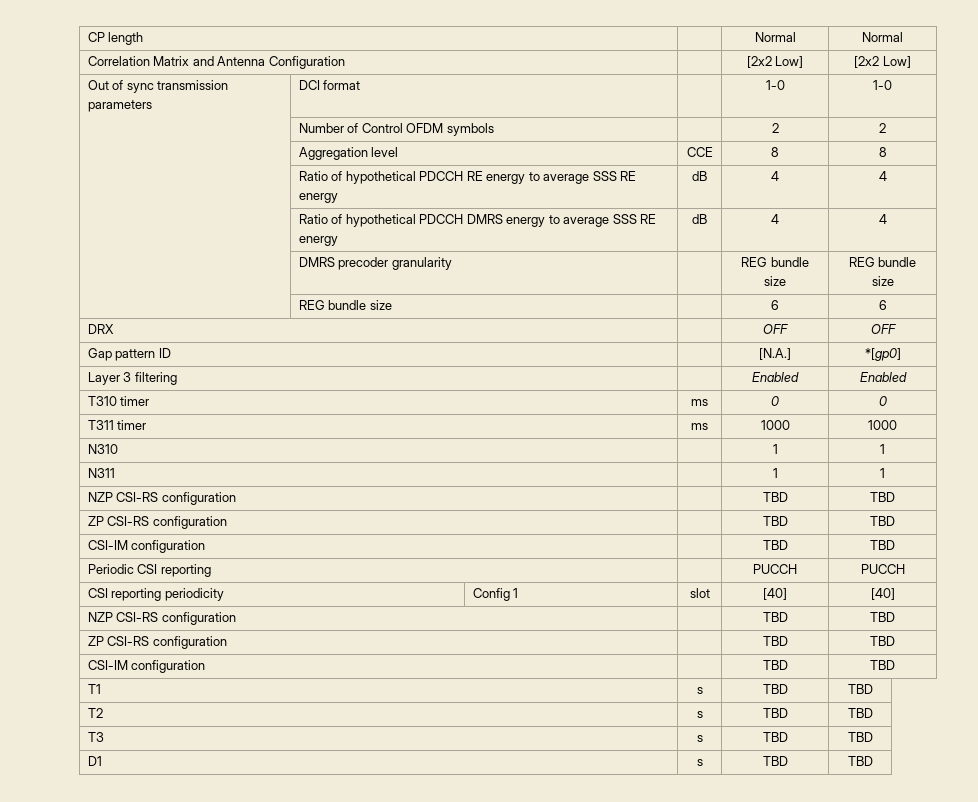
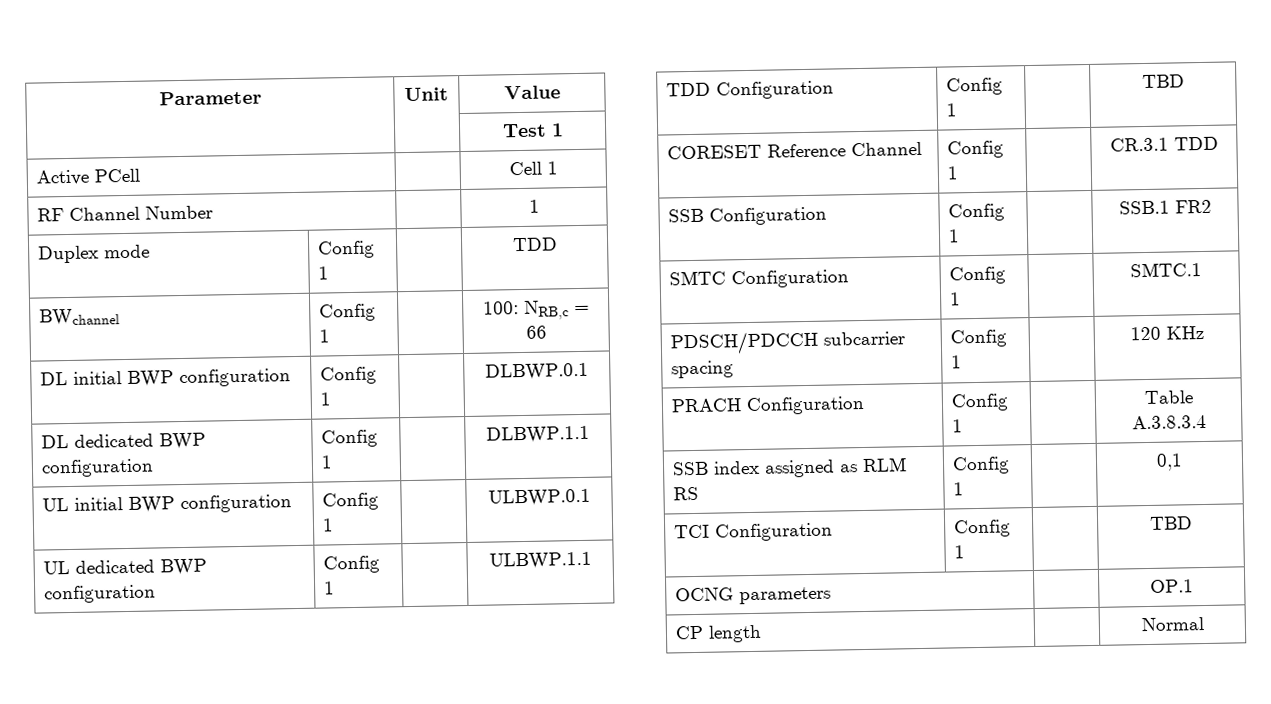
[87,32,144,45] [754,32,796,42] [862,32,903,42] [87,56,345,69] [746,56,804,68] [854,56,911,68] [87,80,229,93] [87,100,152,112] [298,80,361,90] [765,80,785,90] [873,80,892,90] [298,123,494,136] [771,123,779,133] [879,123,886,133] [298,147,399,160] [686,147,713,157] [771,147,779,157] [878,147,887,157] [298,171,637,184] [298,193,338,203] [692,171,707,181] [771,171,779,181] [878,171,887,181] [298,214,657,227] [298,236,338,246] [692,214,707,224] [771,214,779,224] [878,214,887,224] [298,257,452,270] [741,257,809,267] [764,276,786,286] [848,257,917,267] [871,276,894,286] [298,300,392,310] [771,300,779,310] [878,300,887,310] [87,324,114,334] [763,324,788,334] [870,324,896,334] [87,348,171,361] [759,348,791,360] [864,348,901,361] [87,372,177,385] [752,372,799,382] [859,372,907,382] [87,396,150,406] [691,399,708,406] [771,396,780,406] [878,396,888,406] [87,420,147,430] [691,423,708,430] [760,420,790,430] [868,420,897,430] [87,444,118,454] [772,444,778,454] [880,444,885,454] [87,468,115,478] [772,468,778,478] [880,468,885,478] [87,492,236,505] [762,492,788,502] [870,492,895,502] [87,516,227,529] [762,516,788,526] [870,516,895,526] [87,540,206,553] [762,540,788,550] [870,540,895,550] [87,564,211,577] [753,564,797,574] [860,564,905,574] [87,588,224,601] [472,588,519,601] [689,588,710,598] [763,588,787,600] [870,588,895,600] [87,612,236,625] [762,612,788,622] [870,612,895,622] [87,636,227,649] [762,636,788,646] [870,636,895,646] [87,660,206,673] [762,660,788,670] [870,660,895,670] [87,684,101,694] [696,687,703,694] [762,684,788,694] [847,684,873,694] [87,708,103,718] [696,711,703,718] [762,708,788,718] [847,708,873,718] [87,732,104,742] [696,735,703,742] [762,732,788,742] [847,732,873,742] [87,756,102,766] [696,759,703,766] [762,756,788,766] [847,756,873,766] CP length | | Normal | Normal // Correlation Matrix and Antenna Configuration | | [2x2 Low] | [2x2 Low] // Out of sync transmission parameters | DCI format | | 1-0 | 1-0 // | Number of Control OFDM symbols | | 2 | 2 // | Aggregation level | CCE | 8 | 8 // | Ratio of hypothetical PDCCH RE energy to average SSS RE energy | dB | 4 | 4 // | Ratio of hypothetical PDCCH DMRS energy to average SSS RE energy | dB | 4 | 4 // | DMRS precoder granularity | | REG bundle size | REG bundle size // | REG bundle size | | 6 | 6 // DRX | | OFF | OFF // Gap pattern ID | | [N.A.] | *[gp0] // Layer 3 filtering | | Enabled | Enabled // T310 timer | ms | 0 | 0 // T311 timer | ms | 1000 | 1000 // N310 | | 1 | 1 // N311 | | 1 | 1 // NZP CSI-RS configuration | | TBD | TBD // ZP CSI-RS configuration | | TBD | TBD // CSI-IM configuration | | TBD | TBD // Periodic CSI reporting | | PUCCH | PUCCH // CSI reporting periodicity | Config 1 | slot | [40] | [40] // NZP CSI-RS configuration | | TBD | TBD // ZP CSI-RS configuration | | TBD | TBD // CSI-IM configuration | | TBD | TBD // T1 | s | TBD | TBD // T2 | s | TBD | TBD // T3 | s | TBD | TBD // D1 | s | TBD | TBD -> [158,90,262,106] [404,87,449,102] [503,85,561,100] [501,123,564,138] [35,168,140,186] [508,161,558,176] [36,205,213,222] [528,199,540,213] [37,244,150,264] [317,240,375,259] [317,266,329,280] [511,237,558,252] [38,308,120,326] [318,303,376,322] [318,329,330,343] [482,300,590,320] [525,325,547,339] [39,368,291,388] [319,366,377,385] [319,392,331,406] [485,362,589,381] [40,432,206,450] [40,458,154,478] [320,429,378,448] [320,455,333,469] [486,425,590,444] [41,494,292,514] [321,492,379,511] [321,518,334,532] [487,488,591,507] [42,558,207,576] [43,584,156,604] [322,555,380,574] [322,581,335,595] [488,551,592,570] [665,80,834,100] [945,77,1003,96] [945,103,957,117] [1141,74,1185,89] [666,141,922,160] [946,140,1004,159] [946,166,959,180] [1109,136,1219,152] [667,206,827,226] [947,203,1005,222] [947,229,960,243] [1118,199,1212,215] [668,269,849,289] [948,266,1006,285] [948,292,961,306] [1130,262,1202,278] [669,330,905,356] [670,360,734,379] [949,329,1007,348] [950,355,962,369] [1130,325,1204,341] [670,395,865,416] [950,393,1009,412] [951,419,963,433] [1143,390,1193,405] [1131,414,1207,430] [671,457,907,478] [672,486,699,501] [951,456,1010,475] [952,482,964,496] [1156,453,1183,471] [673,522,833,542] [953,519,1011,538] [953,545,965,559] [1148,516,1193,530] [674,586,831,605] [1150,579,1194,593] [674,624,762,643] [1140,617,1204,632] Parameter | Unit | Value // | | Test 1 // Active PCell | | Cell 1 // RF Channel Number | | 1 // Duplex mode | Config 1 | | TDD // BWchannel | Config 1 | | 100: NRB,c = 66 // DL initial BWP configuration | Config 1 | | DLBWP.0.1 // DL dedicated BWP configuration | Config 1 | | DLBWP.1.1 // UL initial BWP configuration | Config 1 | | ULBWP.0.1 // UL dedicated BWP configuration | Config 1 | | ULBWP.1.1 // TDD Configuration | Config 1 | | TBD // CORESET Reference Channel | Config 1 | | CR.3.1 TDD // SSB Configuration | Config 1 | | SSB.1 FR2 // SMTC Configuration | Config 1 | | SMTC.1 // PDSCH/PDCCH subcarrier spacing | Config 1 | | 120 KHz // PRACH Configuration | Config 1 | | Table A.3.8.3.4 // SSB index assigned as RLM RS | Config 1 | | 0,1 // TCI Configuration | Config 1 | | TBD // OCNG parameters | | OP.1 // CP length | | Normal

